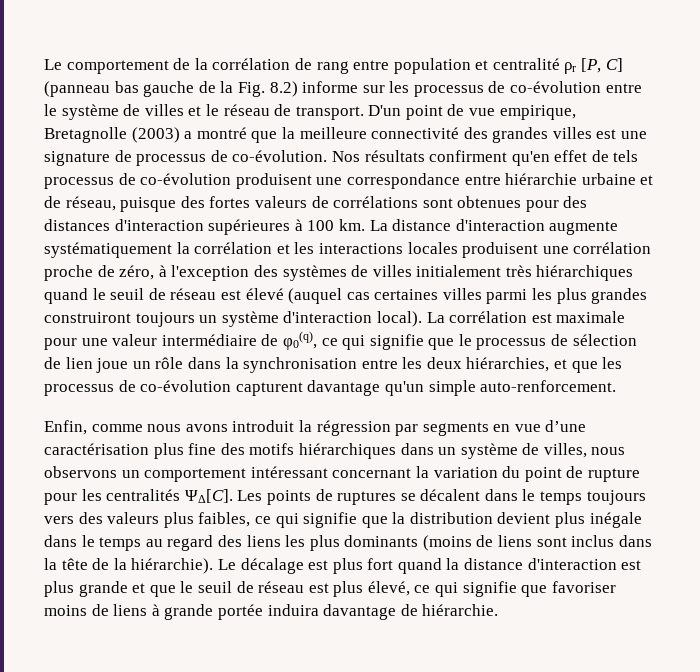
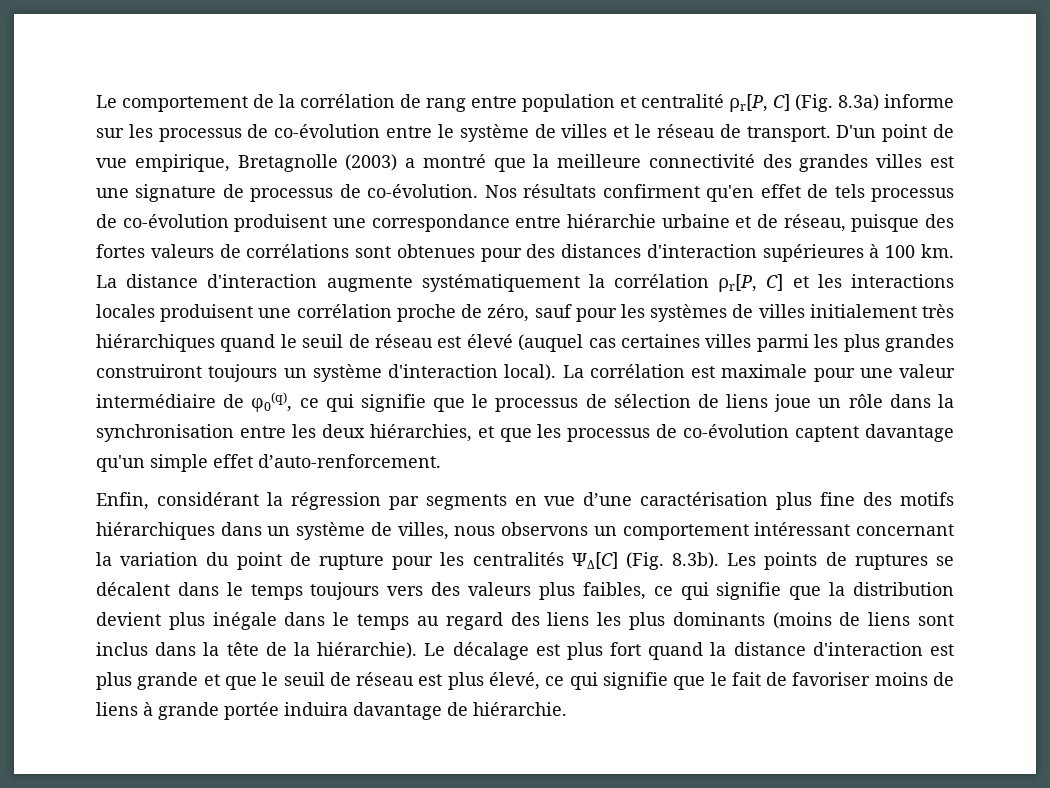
[564,58,623,74] [44,81,298,97] ρr [P, C] (panneau bas gauche de la Fig. 8.2) -> [729,94,879,112] ρr[P, C] (Fig. 8.3a)
(273, 248) none -> [718,274,784,292] ρr[P, C]
[158,265,278,281] à l'exception des -> [534,304,645,322] sauf pour les
[65,357,93,369] lien -> [726,394,769,408] liens
[235,382,303,396] capturent -> [795,426,860,442] captent
[480,380,617,392] auto-renforcement. -> [213,454,441,468] effet d’auto-renforcement.
[91,420,295,432] comme nous avons introduit -> [156,492,259,506] considérant
[184,489,233,503] ΨΔ[C]. -> [571,552,720,570] ΨΔ[C] (Fig. 8.3b).
(548, 591) none -> [710,672,788,686] le fait de

